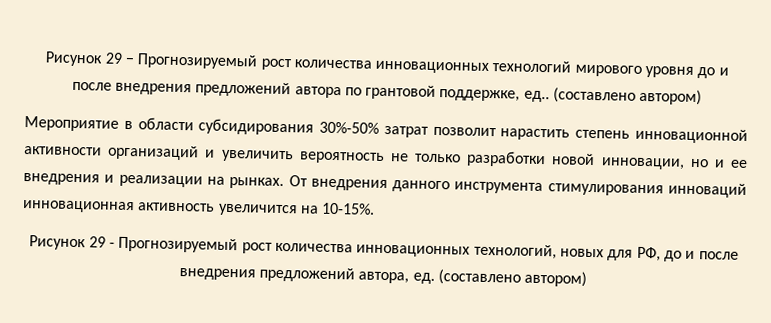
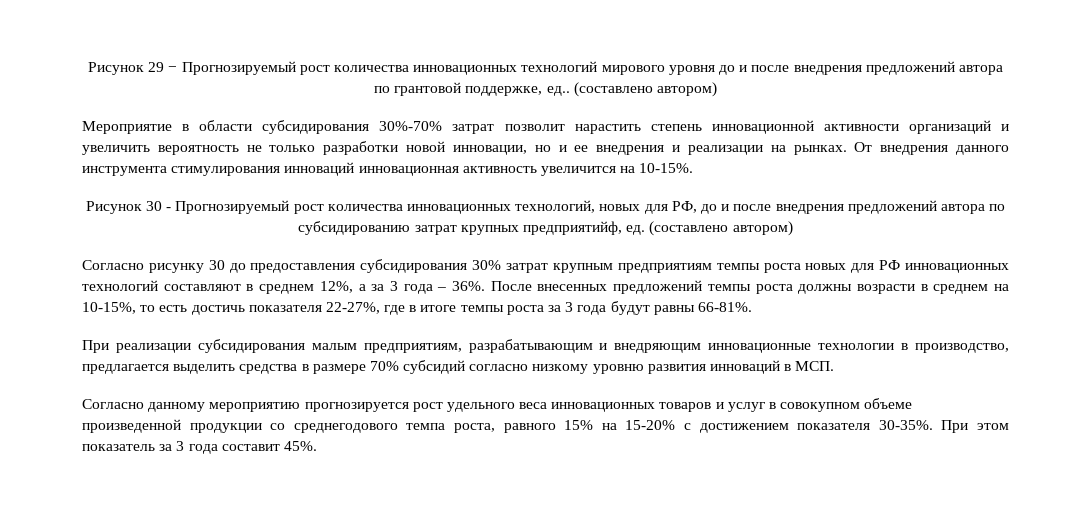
[319,121,380,134] 30%-50% -> [379,121,443,131] 30%-70%
[88,236,106,248] 29 -> [146,201,163,211] 30
[358,269,588,287] автора, ед. (составлено автором) -> [940,204,1006,214] [298,221,793,236] [82,259,1010,273] [82,280,1010,294] [82,301,752,315] [82,339,1009,353] [82,360,835,374] [82,398,913,412] [82,419,1010,433] [82,441,317,454] автора по субсидированию затрат крупных предприятийф, ед. (составлено автором) // Согласно рисунку 30 до предоставления субсидирования 30% затрат крупным предприятиям темпы роста новых для РФ инновационных технологий составляют в среднем 12%, а за 3 года – 36%. После внесенных предложений темпы роста должны возрасти в среднем на 10-15%, то есть достичь показателя 22-27%, где в итоге темпы роста за 3 года будут равны 66-81%. // При реализации субсидирования малым предприятиям, разрабатывающим и внедряющим инновационные технологии в производство, предлагается выделить средства в размере 70% субсидий согласно низкому уровню развития инноваций в МСП. // Согласно данному мероприятию прогнозируется рост удельного веса инновационных товаров и услуг в совокупном объеме произведенной продукции со среднегодового темпа роста, равного 15% на 15-20% с достижением показателя 30-35%. При этом показатель за 3 года составит 45%.

